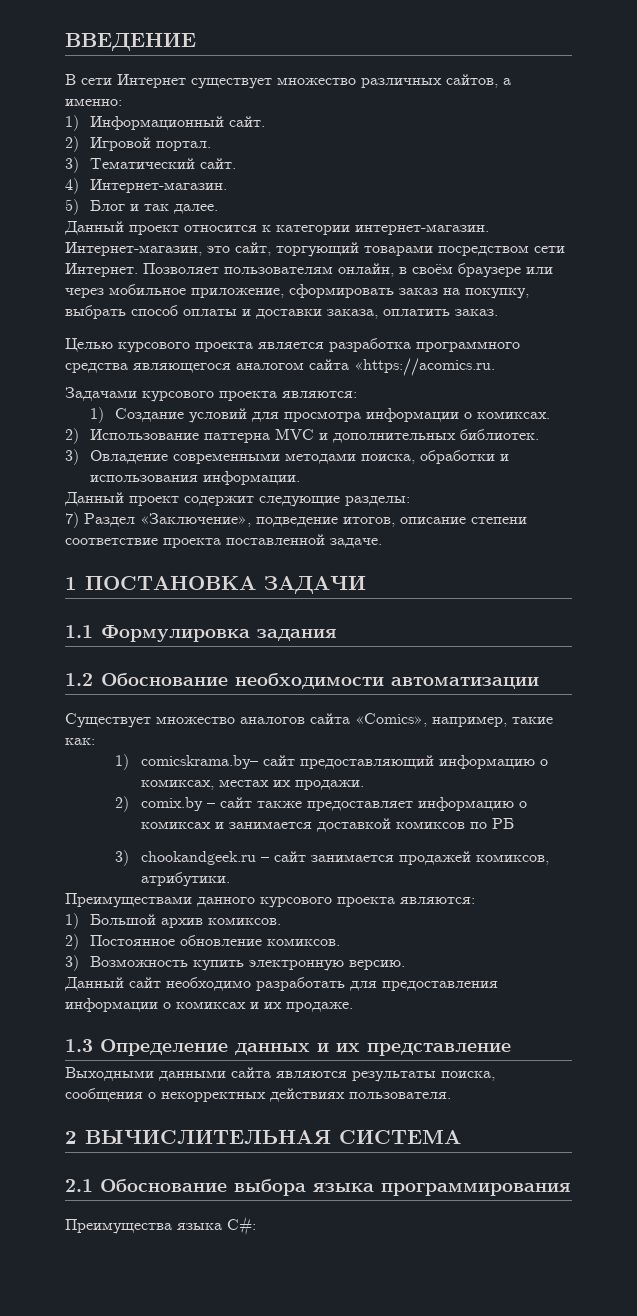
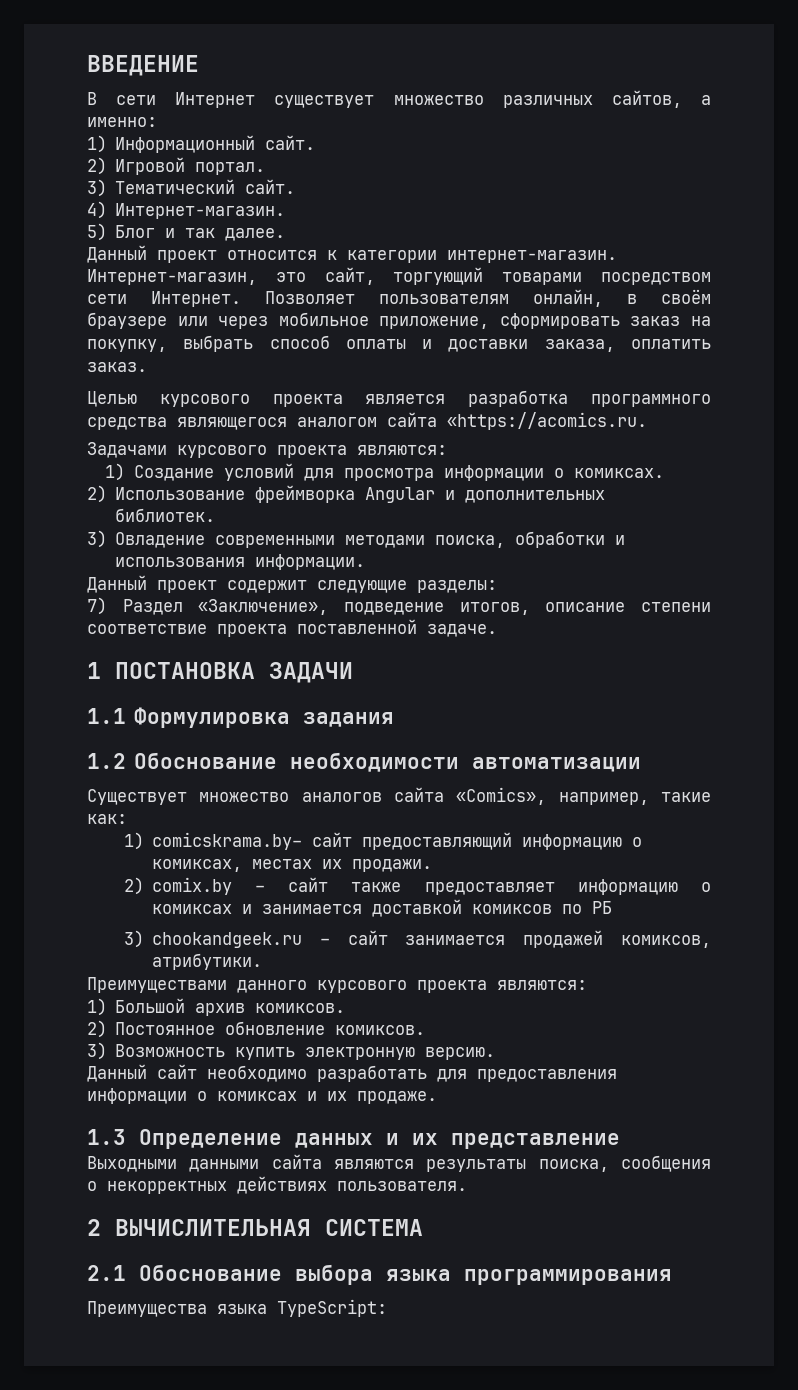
[204,428,315,443] паттерна MVC -> [255,485,436,503] фреймворка Angular
[227,1216,256,1236] C#: -> [277,1299,387,1317] TypeScript:

